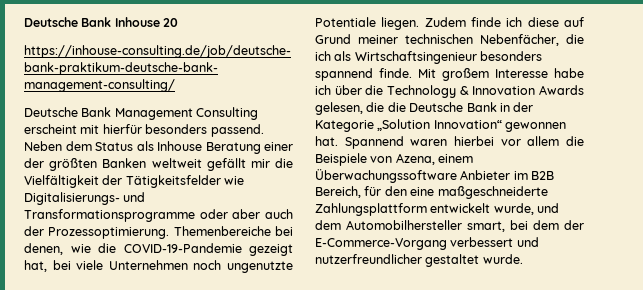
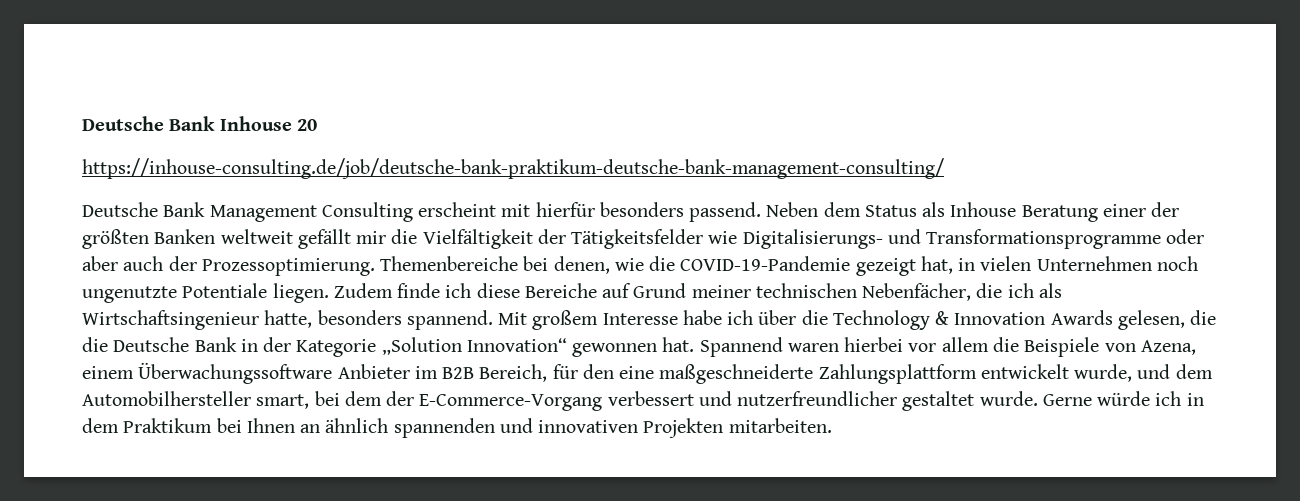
[52,260,104,270] bei viele -> [958,256,1032,271] in vielen
(559, 22) none -> [524,283,597,298] Bereiche
[480,51,543,61] [315,68,412,81] besonders spannend finde. -> [264,310,493,330] hatte, besonders spannend.
(523, 259) none -> [1042,391,1204,406] [82,418,832,438] Gerne würde ich in dem Praktikum bei Ihnen an ähnlich spannenden und innovativen Projekten mitarbeiten.

